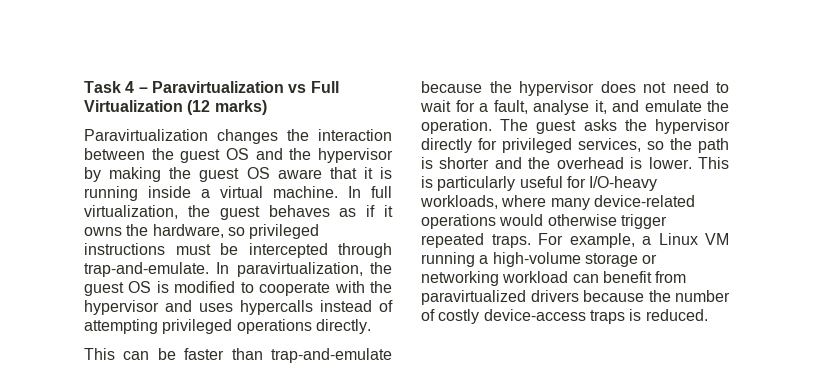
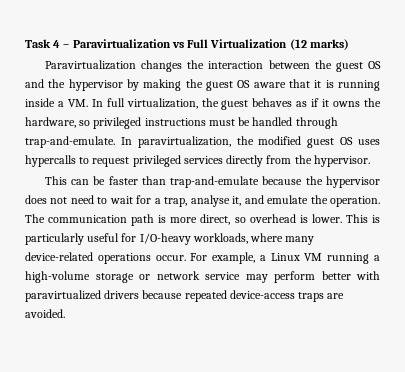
[220,186,338,198] virtual machine. -> [67,99,88,107] VM.
[248,243,328,258] intercepted -> [252,117,293,126] handled
[84,281,392,296] [84,300,393,315] [84,319,371,334] guest OS is modified to cooperate with the hypervisor and uses hypercalls instead of attempting privileged operations directly. -> [258,136,380,148] [25,155,370,167] modified guest OS uses hypercalls to request privileged services directly from the hypervisor.
[493,100,528,114] fault, -> [164,197,188,207] trap,
[536,119,730,134] [421,138,729,153] [421,157,551,169] guest asks the hypervisor directly for privileged services, so the path is shorter and the -> [48,214,246,226] communication path is more direct, so
[499,214,667,229] [421,233,531,248] would otherwise trigger repeated traps. -> [155,255,186,261] occur.
[421,271,687,286] [421,290,730,305] [421,309,708,324] networking workload can benefit from paravirtualized drivers because the number of costly device-access traps is reduced. -> [156,271,380,283] [25,290,345,302] [25,309,65,318] network service may perform better with paravirtualized drivers because repeated device-access traps are avoided.

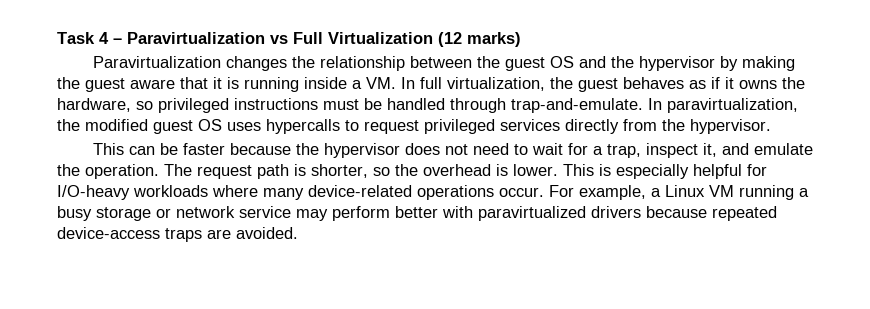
[208,61,264,69] interaction -> [319,56,405,71] relationship
[237,80,251,88] OS -> (125, 85) none
[141,176,260,188] than trap-and-emulate -> (225, 149) none
[190,195,230,207] analyse -> [645,143,698,158] inspect
[48,215,128,223] communication -> [197,165,252,179] request
[170,214,246,225] more direct, so -> [311,164,418,178] shorter, so the
[25,233,120,245] particularly useful -> [616,164,742,179] especially helpful
[192,233,248,244] workloads, -> [133,185,208,197] workloads
[25,271,90,283] high-volume -> [57,206,92,221] busy

